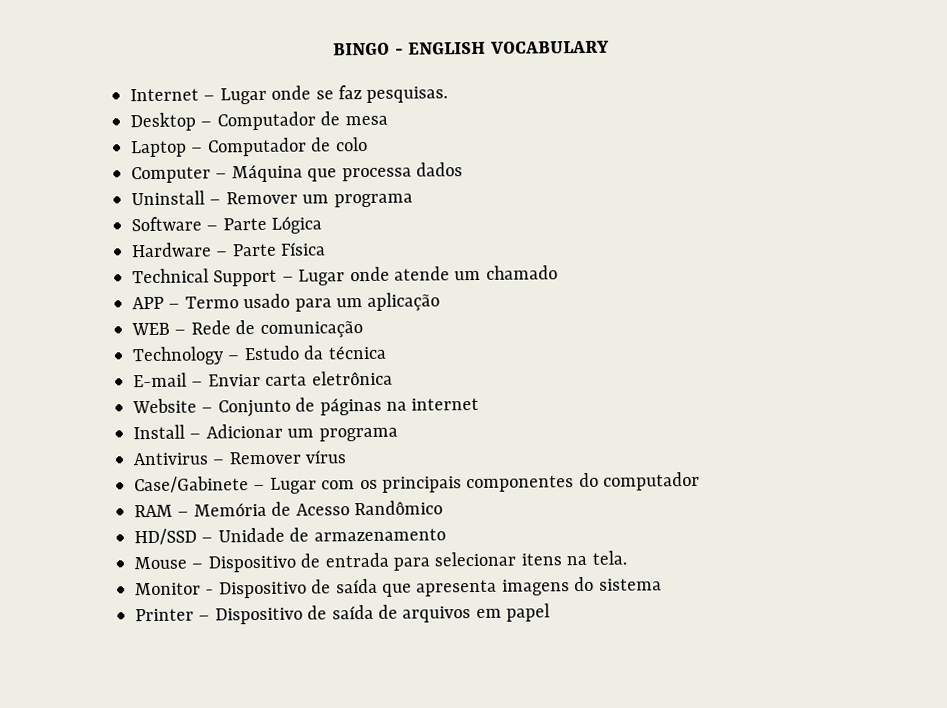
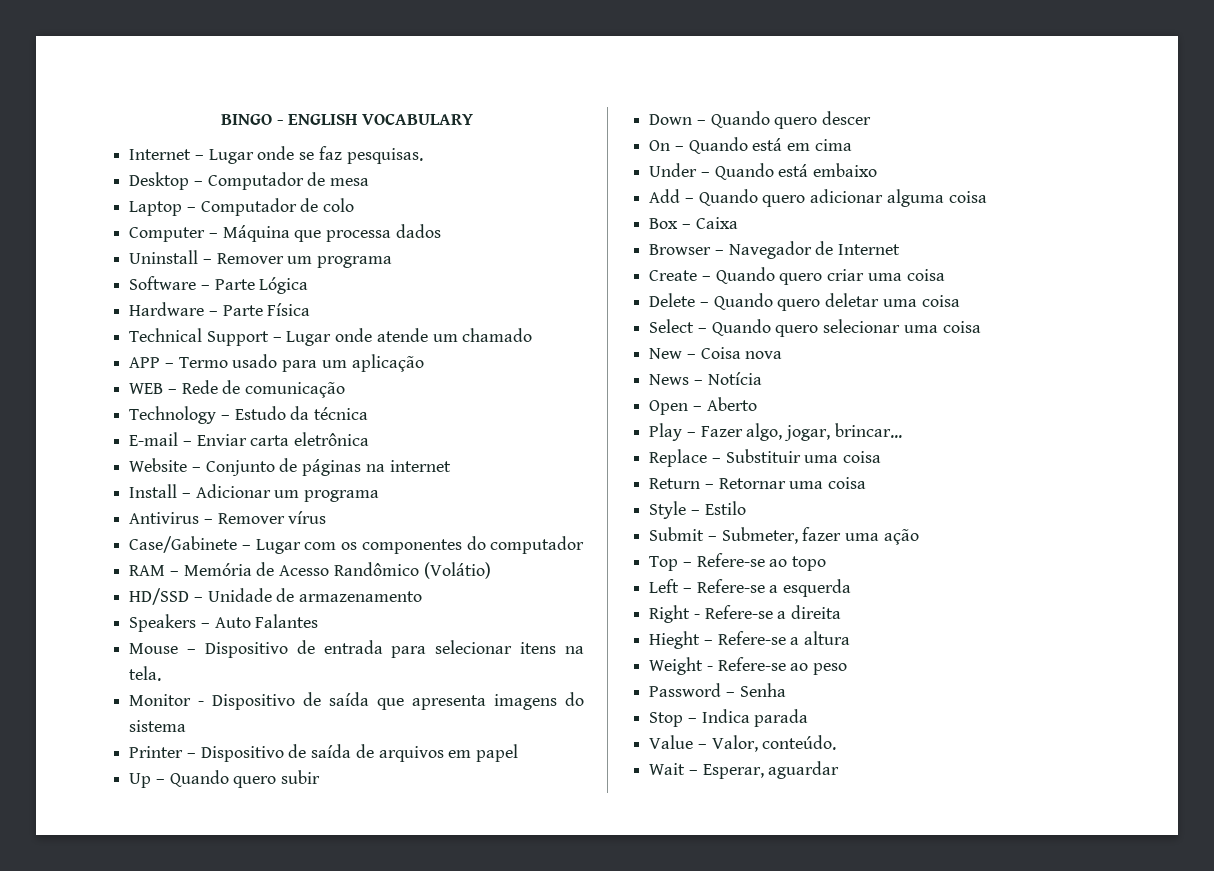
[382,476,462,493] principais -> (358, 546) none
(443, 508) none -> [423,562,491,579] (Volátio)
(446, 535) none -> [129,614,319,632] // Speakers – Auto Falantes
(551, 612) none -> [129,770,321,788] [649,111,872,129] [649,137,852,154] [649,163,878,180] [649,189,987,207] [649,217,738,229] [649,241,901,259] [649,267,945,285] [649,293,960,311] [649,319,981,337] [649,347,783,359] [649,372,762,385] [649,397,757,415] [649,423,902,441] [649,449,882,467] [649,477,867,489] [649,501,746,519] [649,527,919,545] [649,553,827,571] [649,579,852,597] [649,605,842,623] [649,631,851,649] [649,657,848,675] [649,683,786,697] [649,709,809,727] [649,735,837,752] [649,761,840,779] // Up – Quando quero subir // Down – Quando quero descer // On – Quando está em cima // Under – Quando está embaixo // Add – Quando quero adicionar alguma coisa // Box – Caixa // Browser – Navegador de Internet // Create – Quando quero criar uma coisa // Delete – Quando quero deletar uma coisa // Select – Quando quero selecionar uma coisa // New – Coisa nova // News – Notícia // Open – Aberto // Play – Fazer algo, jogar, brincar... // Replace – Substituir uma coisa // Return – Retornar uma coisa // Style – Estilo // Submit – Submeter, fazer uma ação // Top – Refere-se ao topo // Left – Refere-se a esquerda // Right - Refere-se a direita // Hieght – Refere-se a altura // Weight - Refere-se ao peso // Password – Senha // Stop – Indica parada // Value – Valor, conteúdo. // Wait – Esperar, aguardar

